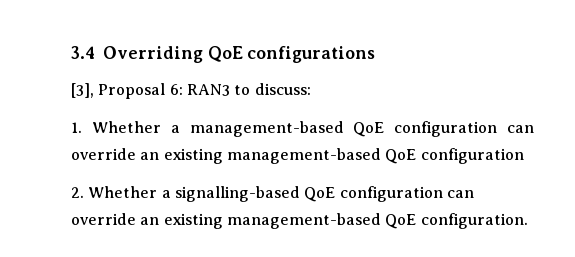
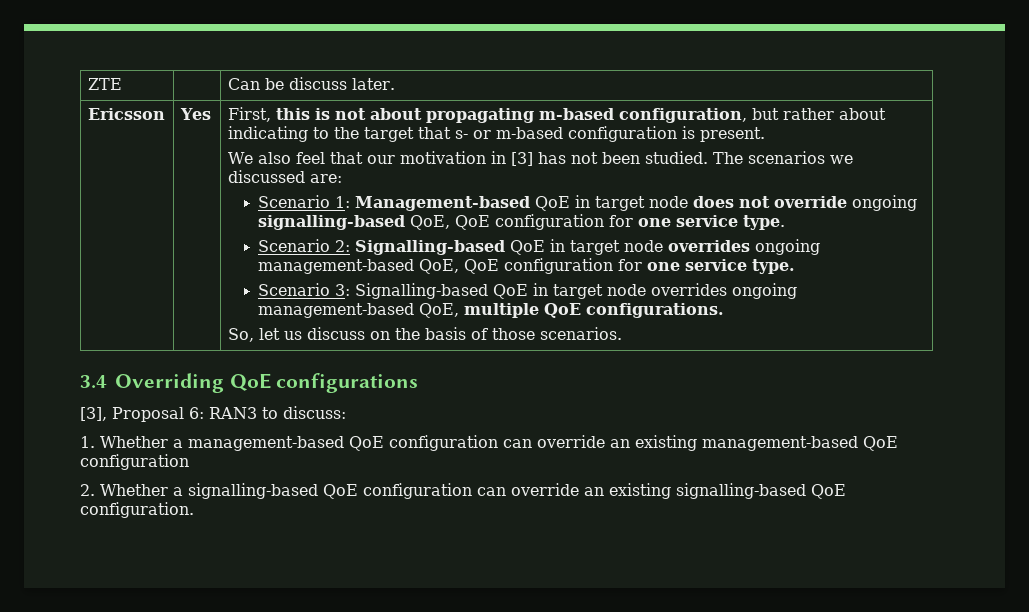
(71, 52) none -> [87,78,122,90] [227,77,395,90] [87,108,165,120] [179,108,211,120] [227,107,886,123] [227,126,765,142] [227,151,853,166] [227,170,342,183] [258,195,918,211] [258,214,786,230] [258,239,821,255] [258,258,796,274] [258,283,798,299] [258,303,725,318] [227,327,622,342] ZTE | | Can be discuss later. // Ericsson | Yes | First, this is not about propagating m-based configuration, but rather about indicating to the target that s- or m-based configuration is present. // We also feel that our motivation in [3] has not been studied. The scenarios we discussed are: // Scenario 1: Management-based QoE in target node does not override ongoing signalling-based QoE, QoE configuration for one service type. // Scenario 2: Signalling-based QoE in target node overrides ongoing management-based QoE, QoE configuration for one service type. // Scenario 3: Signalling-based QoE in target node overrides ongoing management-based QoE, multiple QoE configurations. // So, let us discuss on the basis of those scenarios. //
[226,213,381,229] management-based -> [676,483,806,499] signalling-based

